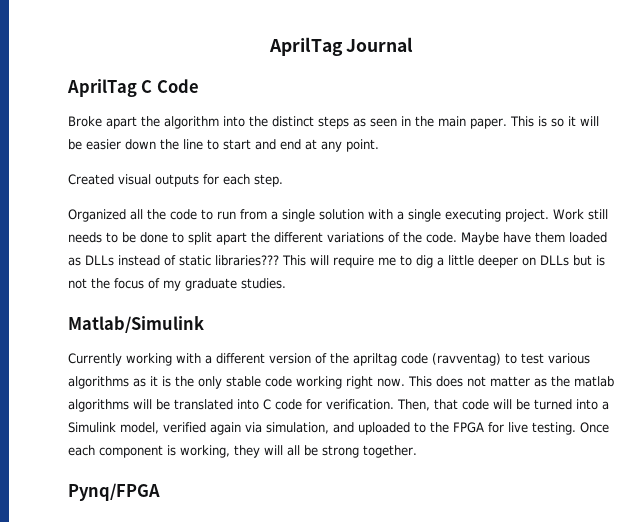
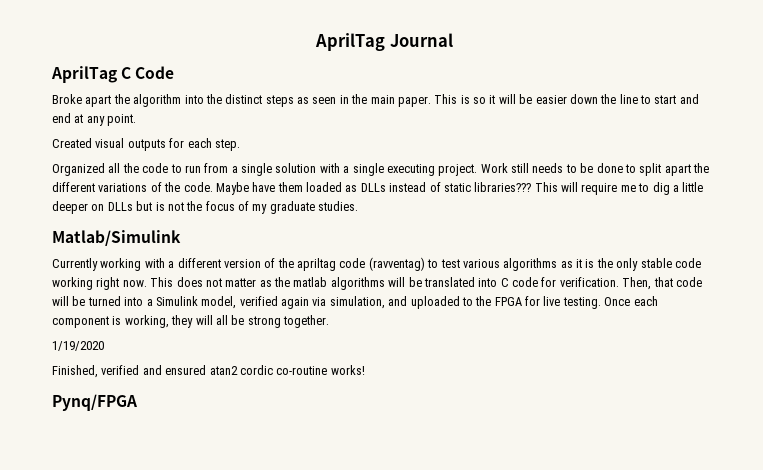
(417, 451) none -> [52,341,104,351] [52,365,365,378] // 1/19/2020 // Finished, verified and ensured atan2 cordic co-routine works!

